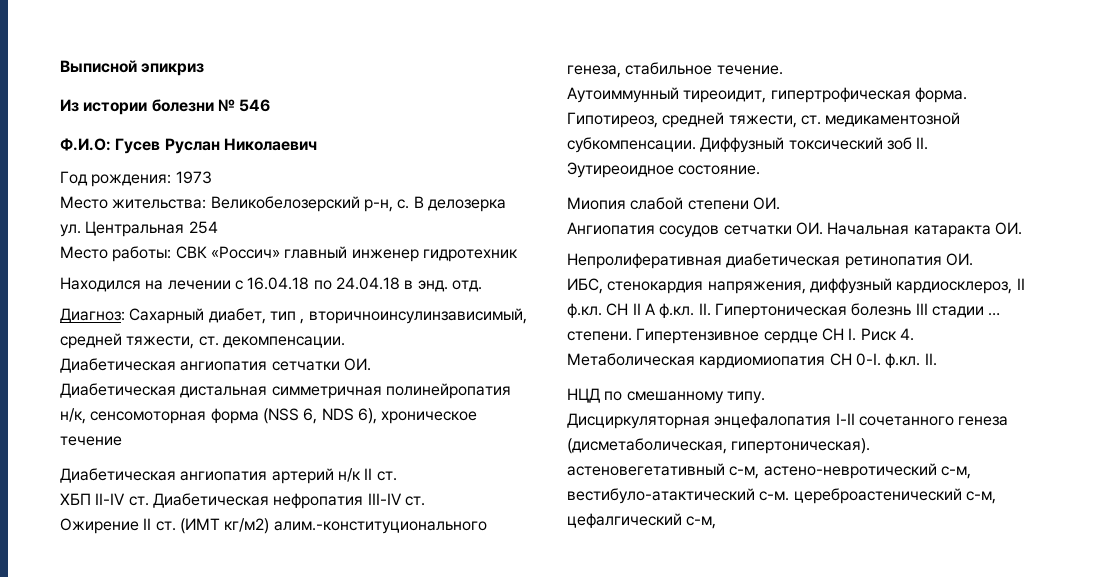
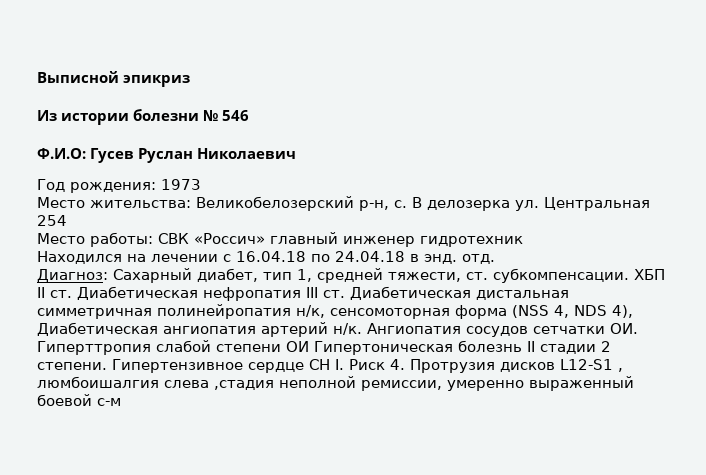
[300,308,527,324] [60,333,345,349] [60,358,371,373] , вторичноинсулинзависимый, средней тяжести, ст. декомпенсации. // Диабетическая ангиопатия сетчатки ОИ. // -> [297,268,665,283] [37,286,345,301] 1, средней тяжести, ст. субкомпенсации. ХБП II ст. Диабетическая нефропатия III ст.
[303,408,478,424] [60,436,122,446] [60,468,397,484] [60,493,425,509] [60,518,487,534] [567,62,783,78] [567,87,967,103] [567,112,961,128] [567,137,929,153] [567,162,761,178] [567,197,780,210] [567,222,1022,238] [567,253,973,269] [567,278,1025,294] [567,303,1001,319] 6, NDS 6), хроническое течение // Диабетическая ангиопатия артерий н/к II ст. // ХБП II-IV ст. Диабетическая нефропатия III-IV ст. // Ожирение II ст. (ИМТ кг/м2) алим.-конституционального генеза, стабильное течение. // Аутоиммунный тиреоидит, гипертрофическая форма. Гипотиреоз, средней тяжести, ст. медикаментозной субкомпенсации. Диффузный токсический зоб II. Эутиреоидное состояние. // Миопия слабой степени ОИ. // Ангиопатия сосудов сетчатки ОИ. Начальная катаракта ОИ. // Непролиферативная диабетическая ретинопатия ОИ. // ИБС, стенокардия напряжения, диффузный кардиосклероз, II ф.кл. СН II А ф.кл. II. Гипертоническая болезнь III стадии … -> [554,305,633,318] [37,322,638,337] [37,340,611,355] 4, NDS 4), Диабетическая ангиопатия артерий н/к. Ангиопатия сосудов сетчатки ОИ. Гиперттропия слабой степени ОИ Гипертоническая болезнь II стадии 2
[567,353,937,369] [567,388,765,404] [567,413,1009,429] [567,438,871,454] [567,463,971,479] [567,488,996,504] [567,513,717,529] Метаболическая кардиомиопатия СН 0-I. ф.кл. II. // НЦД по смешанному типу. // Дисциркуляторная энцефалопатия I-II сочетанного генеза (дисметаболическая, гипертоническая). // астеновегетативный с-м, астено-невротический с-м, вестибуло-атактический с-м. цереброастенический с-м, цефалгический с-м, -> [410,359,623,373] [37,376,634,391] [37,394,121,406] Протрузия дисков L12-S1 , люмбоишалгия слева ,стадия неполной ремиссии, умеренно выраженный боевой с-м

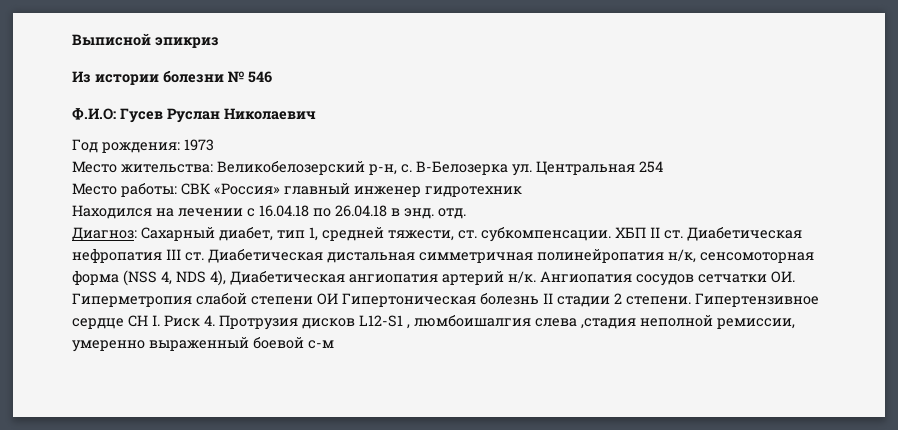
[412,197,510,211] В делозерка -> [416,161,508,175] В-Белозерка
[194,233,265,244] «Россич» -> [214,183,280,195] «Россия»
[335,251,405,262] 24.04.18 -> [335,205,387,217] 26.04.18
[37,341,151,355] Гиперттропия -> [72,293,192,307] Гиперметропия

